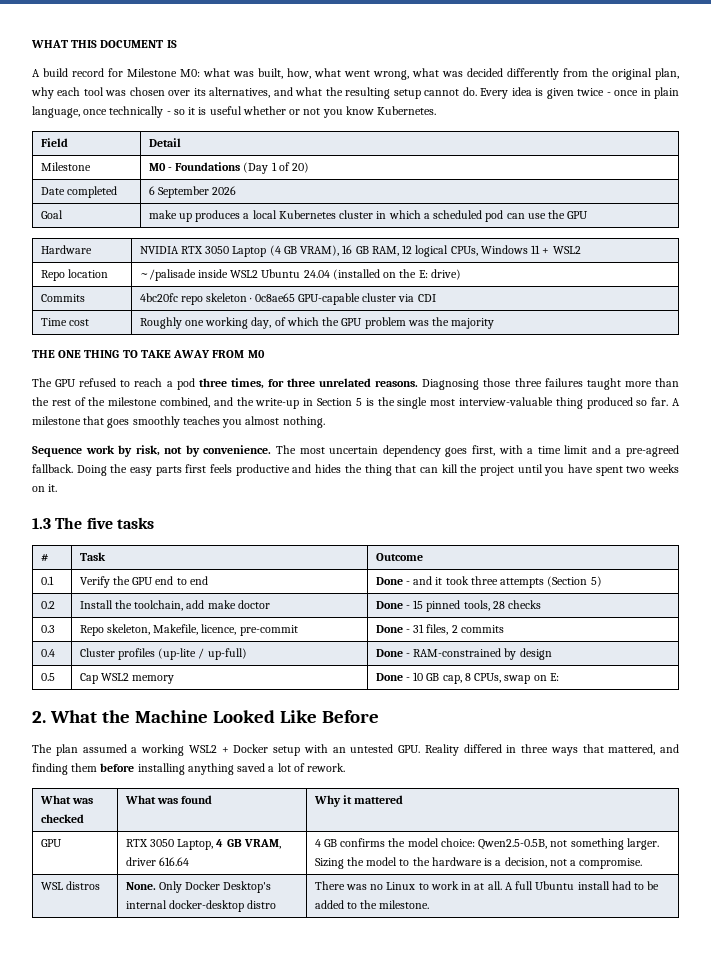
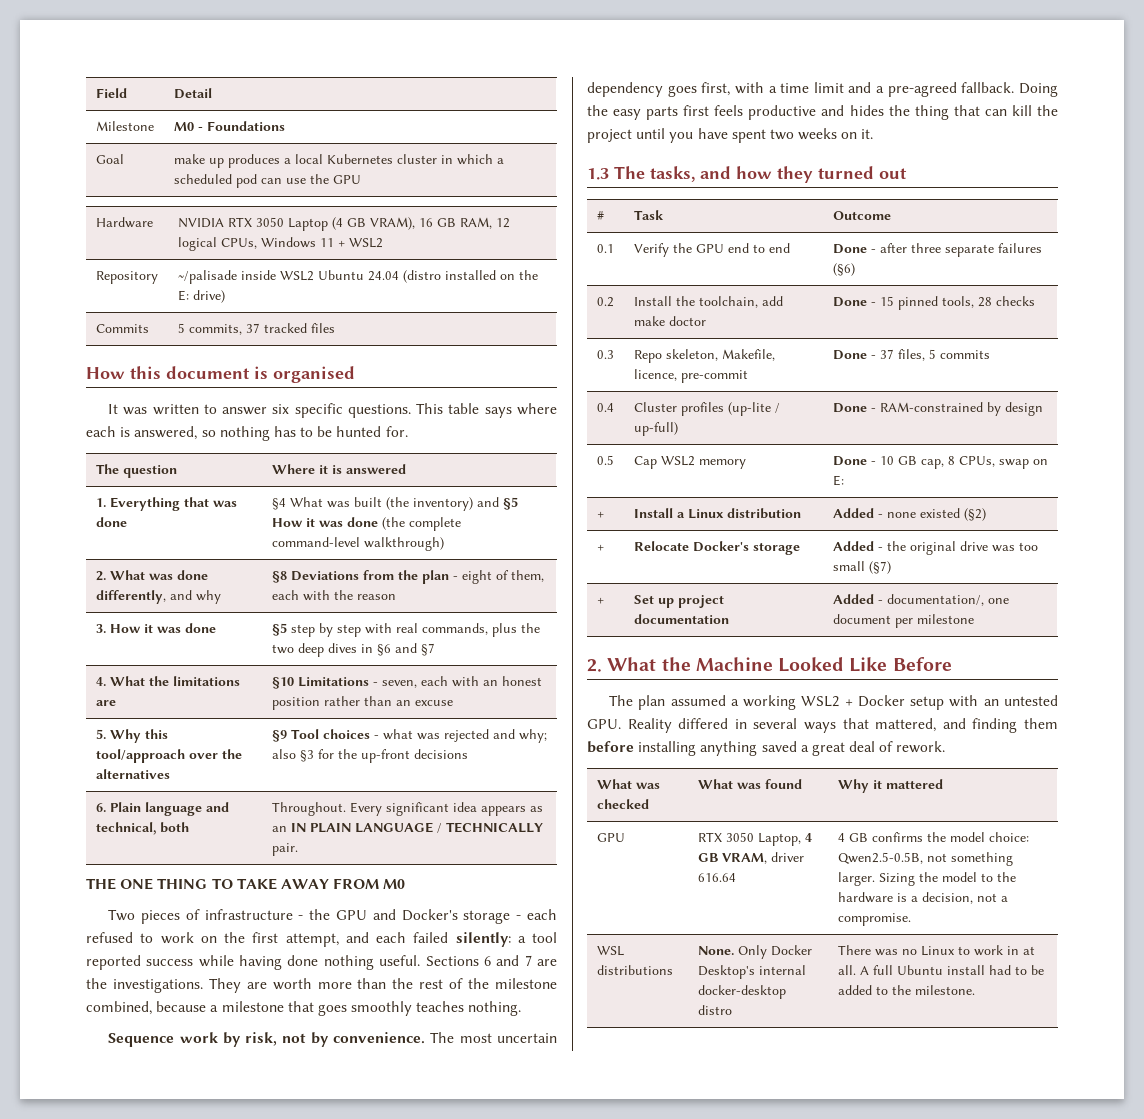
[31,40,177,48] [32,68,679,80] [31,87,680,99] [32,106,437,118] WHAT THIS DOCUMENT IS // A build record for Milestone M0: what was built, how, what went wrong, what was decided differently from the original plan, why each tool was chosen over its alternatives, and what the resulting setup cannot do. Every idea is given twice - once in plain language, once technically - so it is useful whether or not you know Kubernetes. // -> (95, 93) none
[243,162,310,174] [40,186,117,198] [148,186,237,198] (Day 1 of 20) // Date completed | 6 September 2026 -> (285, 126) none
[40,269,108,281] Repo location -> [95,271,158,284] Repository
[332,269,380,280] (installed -> [402,270,496,283] (distro installed
[139,293,436,305] [40,318,89,326] [139,317,495,329] 4bc20fc repo skeleton · 0c8ae65 GPU-capable cluster via CDI // Time cost | Roughly one working day, of which the GPU problem was the majority -> [177,323,335,335] [86,366,355,383] [108,403,557,418] [86,426,408,441] [95,464,177,478] [271,464,406,474] [95,497,237,511] [95,517,127,527] [271,497,518,511] [271,517,461,531] [271,537,444,551] [95,570,208,581] [95,590,221,604] [271,570,544,584] [271,590,396,601] [95,623,216,633] [271,623,540,637] [271,643,435,657] [95,676,240,686] [95,700,116,706] [271,676,542,689] [271,696,453,710] [95,729,168,743] [95,749,242,763] [95,769,170,779] [271,729,547,743] [271,749,468,763] [95,802,229,816] [95,822,189,835] [271,802,543,816] [271,822,543,833] [271,843,298,856] 5 commits, 37 tracked files // How this document is organised // It was written to answer six specific questions. This table says where each is answered, so nothing has to be hunted for. // The question | Where it is answered // 1. Everything that was done | §4 What was built (the inventory) and §5 How it was done (the complete command-level walkthrough) // 2. What was done differently, and why | §8 Deviations from the plan - eight of them, each with the reason // 3. How it was done | §5 step by step with real commands, plus the two deep dives in §6 and §7 // 4. What the limitations are | §10 Limitations - seven, each with an honest position rather than an excuse // 5. Why this tool/approach over the alternatives | §9 Tool choices - what was rejected and why; also §3 for the up-front decisions // 6. Plain language and technical, both | Throughout. Every significant idea appears as an IN PLAIN LANGUAGE / TECHNICALLY pair.
[32,378,621,390] The GPU refused to reach a pod three times, for three unrelated reasons. Diagnosing those three failures taught -> [108,909,557,924] [86,932,557,947] [86,955,558,970] [86,978,312,993] Two pieces of infrastructure - the GPU and Docker's storage - each refused to work on the first attempt, and each failed silently: a tool reported success while having done nothing useful. Sections 6 and 7 are the investigations. They are worth
[213,397,680,409] and the write-up in Section 5 is the single most interview-valuable thing produced so far. A -> [156,1001,219,1012] because a
[222,416,280,428] you almost -> (465, 1006) none
[86,517,154,529] five tasks -> [650,166,907,183] tasks, and how they turned out
[413,576,602,588] and it took three attempts (Section 5) -> [879,243,1042,257] [832,263,855,276] after three separate failures (§6)
[413,624,458,635] 31 files, 2 -> [879,349,936,361] 37 files, 5
(559, 677) none -> [596,511,604,518] [633,508,801,519] [832,508,986,521] [596,544,604,551] [633,541,800,555] [832,541,1038,555] [832,561,891,574] [596,597,604,604] [633,595,724,608] [633,614,729,624] [832,594,1009,606] [832,614,974,628] // + | Install a Linux distribution | Added - none existed (§2) // + | Relocate Docker's storage | Added - the original drive was too small (§7) // + | Set up project documentation | Added - documentation/, one document per milestone
[521,744,548,753] three -> [753,718,798,729] several
[277,763,291,772] lot -> [811,741,876,756] great deal
[65,881,100,890] distros -> [596,965,673,975] distributions

